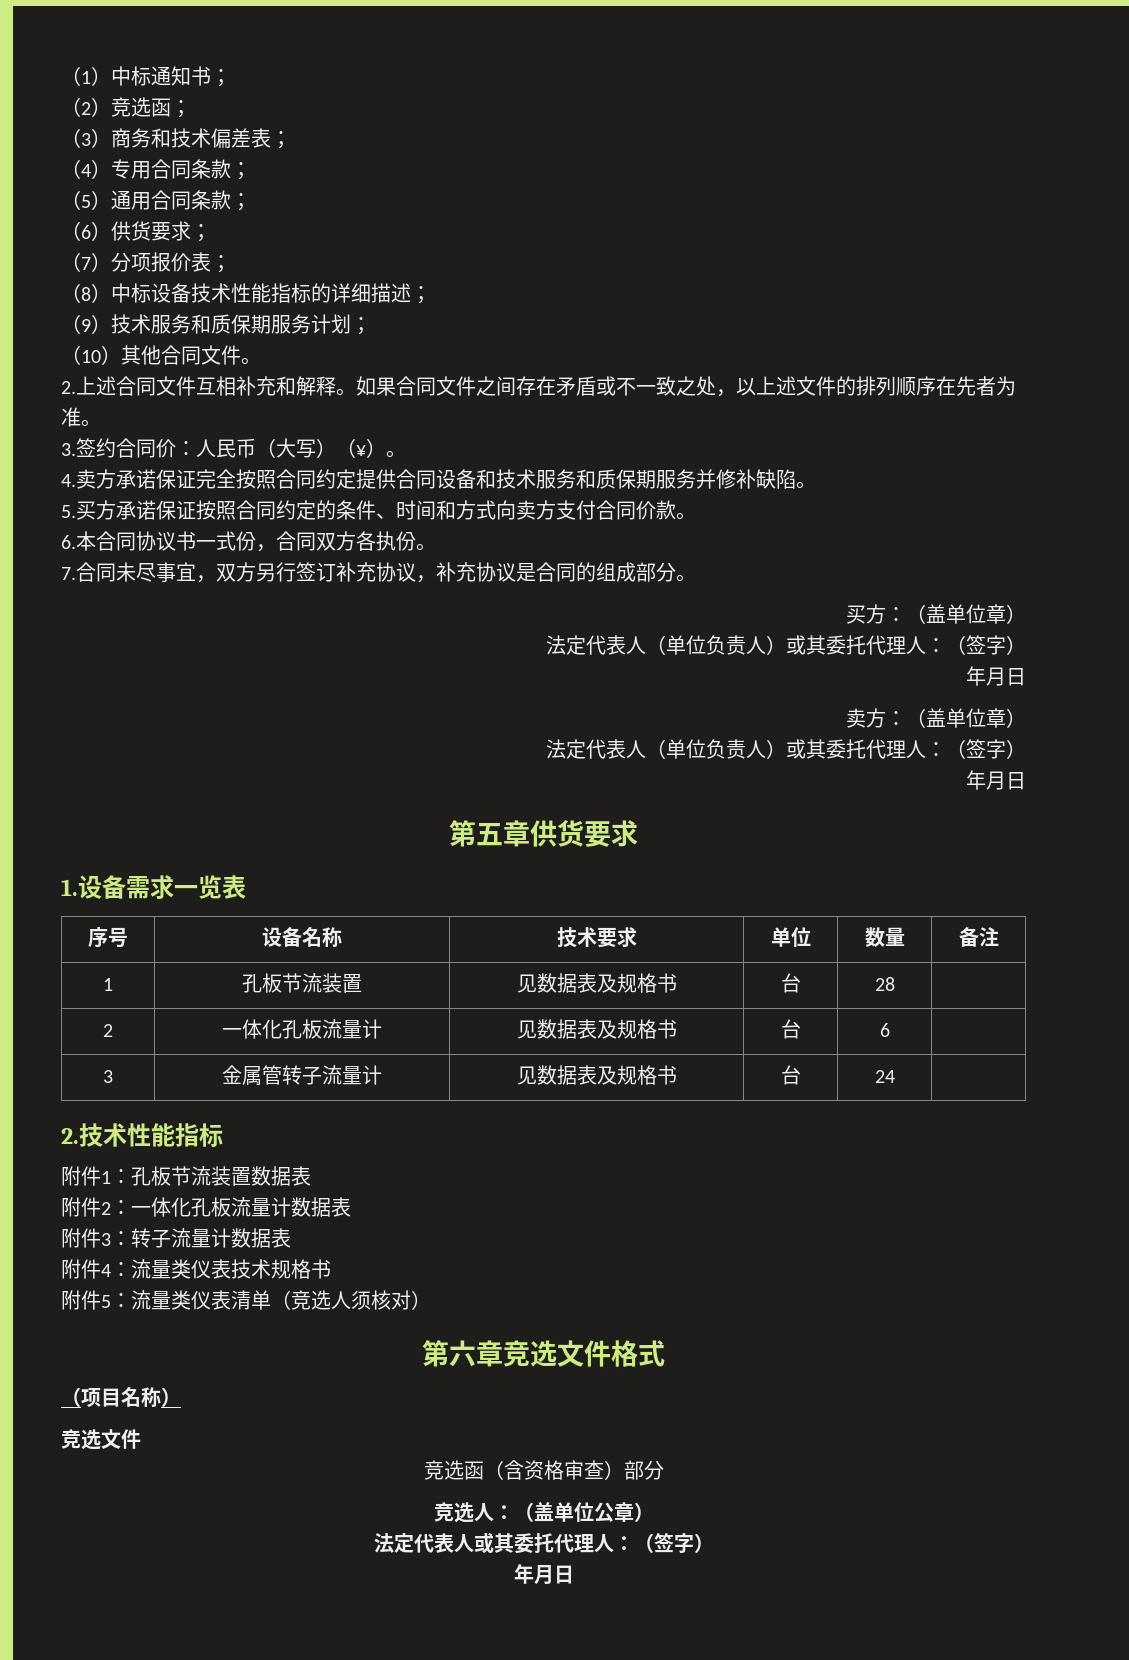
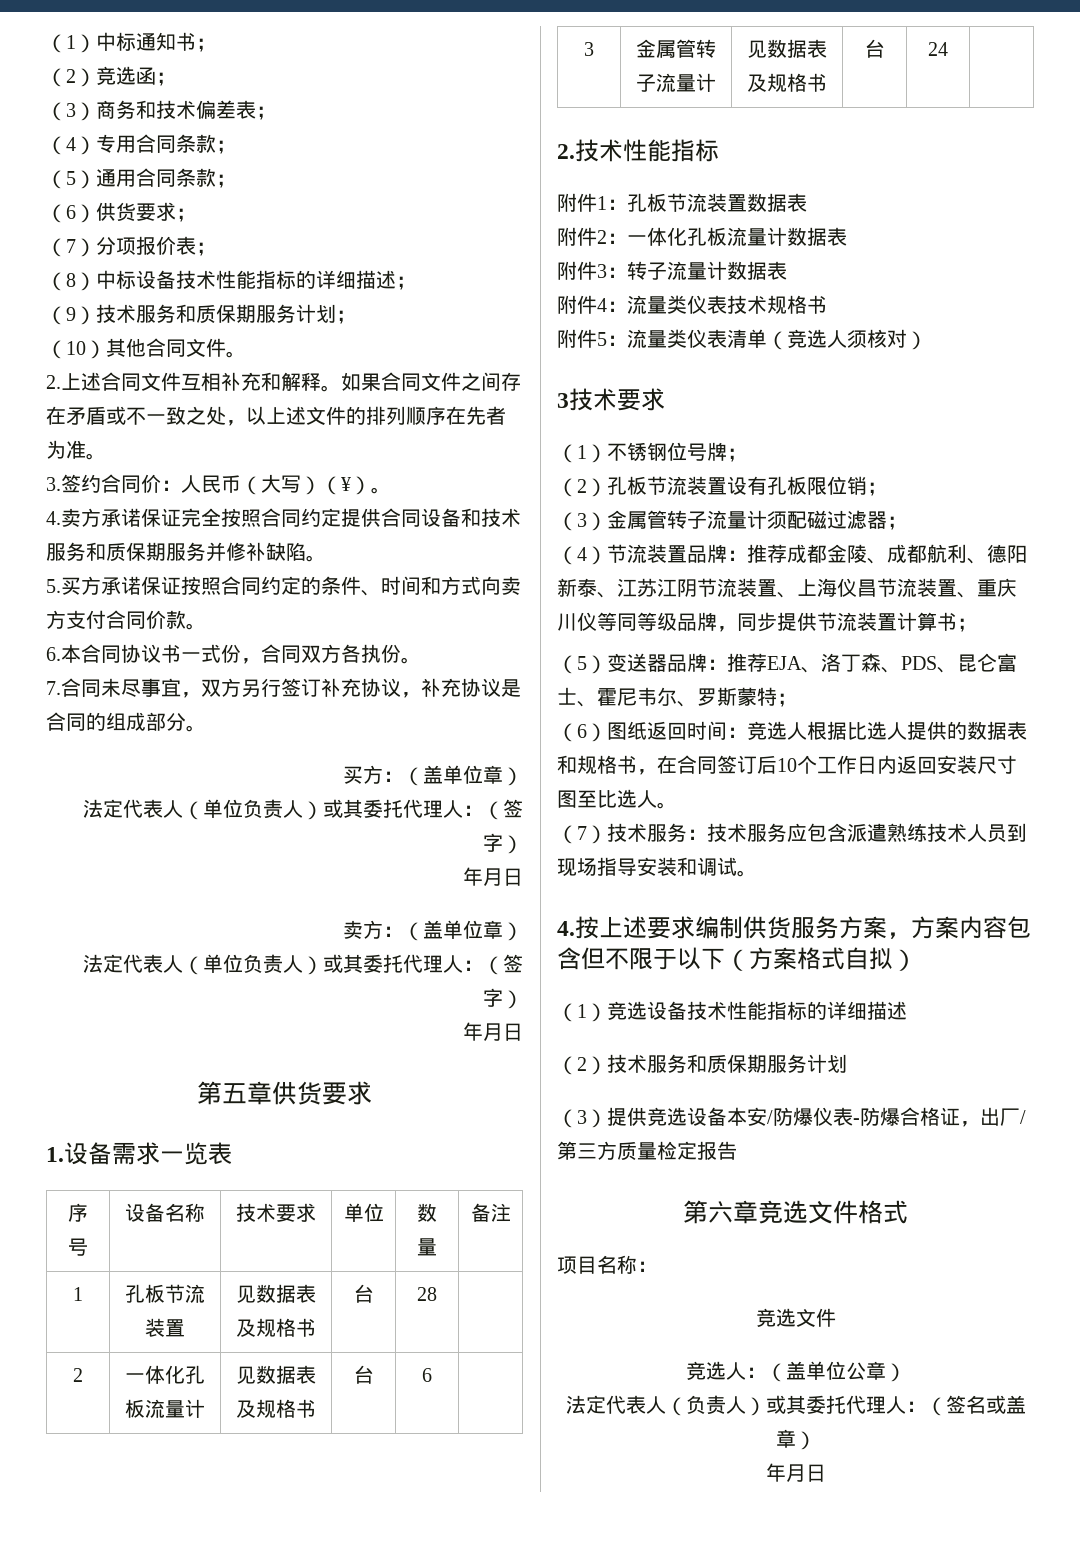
(431, 1300) none -> [557,388,665,411] [557,442,747,463] [557,476,887,497] [557,510,907,531] [557,544,1027,565] [557,578,1017,598] [557,612,977,632] [557,653,1017,674] [557,687,797,707] [557,721,1027,742] [557,755,1017,775] [557,789,677,809] [557,823,1027,844] [557,857,757,877] [557,916,1031,939] [557,947,917,971] [557,1001,907,1022] [557,1054,847,1075] [557,1107,1026,1128] [557,1141,737,1160] // 3技术要求 // （1）不锈钢位号牌； // （2）孔板节流装置设有孔板限位销； // （3）金属管转子流量计须配磁过滤器； // （4）节流装置品牌：推荐成都金陵、成都航利、德阳新泰、江苏江阴节流装置、上海仪昌节流装置、重庆川仪等同等级品牌，同步提供节流装置计算书； // （5）变送器品牌：推荐EJA、洛丁森、PDS、昆仑富士、霍尼韦尔、罗斯蒙特； // （6）图纸返回时间：竞选人根据比选人提供的数据表和规格书，在合同签订后10个工作日内返回安装尺寸图至比选人。 // （7）技术服务：技术服务应包含派遣熟练技术人员到现场指导安装和调试。 // 4.按上述要求编制供货服务方案，方案内容包含但不限于以下（方案格式自拟） // （1）竞选设备技术性能指标的详细描述 // （2）技术服务和质保期服务计划 // （3）提供竞选设备本安/防爆仪表-防爆合格证，出厂/第三方质量检定报告
[61,1387,81,1407] （ -> (908, 1212) none
[161,1387,181,1407] [61,1429,141,1450] [423,1460,664,1480] ） // 竞选文件 // 竞选函（含资格审查）部分 -> [637,1261,657,1272] [755,1308,836,1327] ： // 竞选文件
[473,1532,694,1554] 或其委托代理人：（签字 -> [665,1395,1026,1416] [775,1429,796,1448] （负责人）或其委托代理人：（签名或盖章

